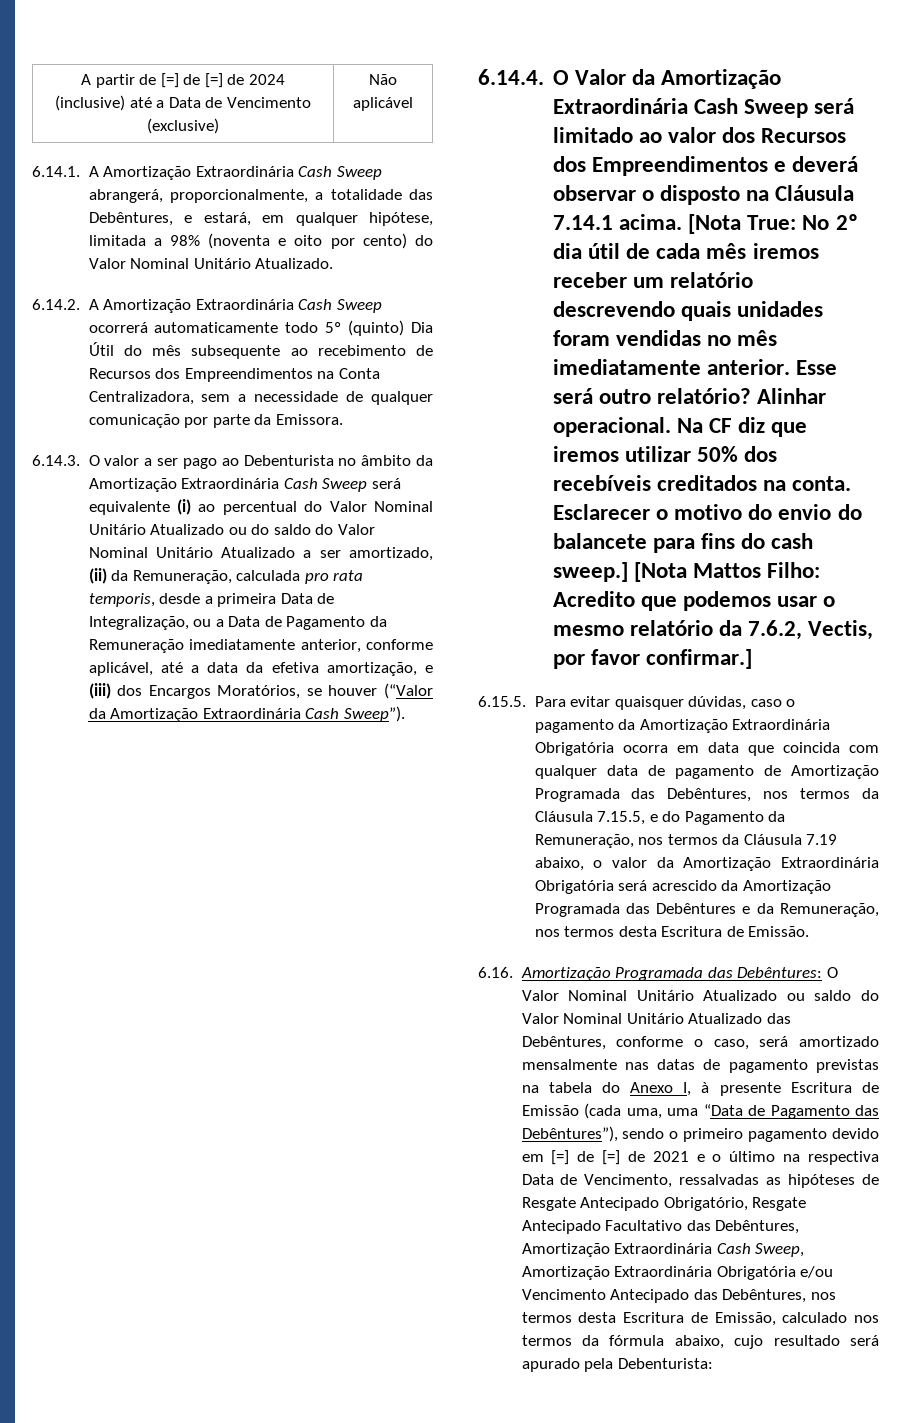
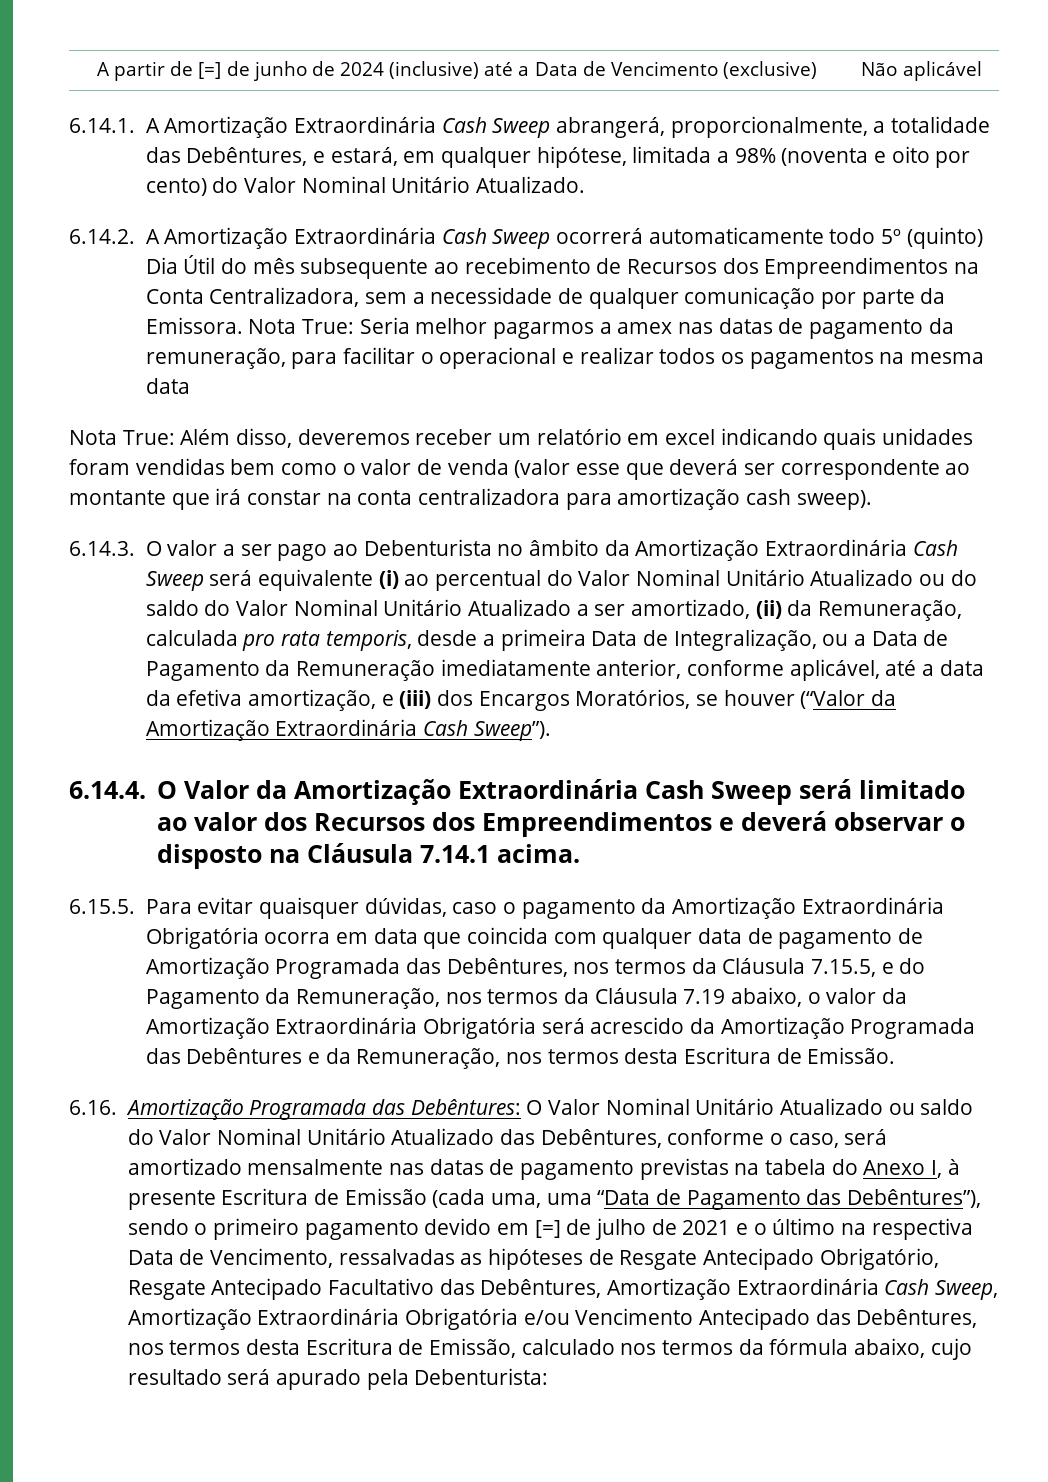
[204,73,223,88] [=] -> [252,61,307,81] junho
(343, 419) none -> [248,317,954,339] [145,347,984,369] [145,378,190,394] [69,428,974,450] [69,458,971,480] [69,488,872,510] Nota True: Seria melhor pagarmos a amex nas datas de pagamento da remuneração, para facilitar o operacional e realizar todos os pagamentos na mesma data // Nota True: Além disso, deveremos receber um relatório em excel indicando quais unidades foram vendidas bem como o valor de venda (valor esse que deverá ser correspondente ao montante que irá constar na conta centralizadora para amortização cash sweep).
[687,214,858,234] [552,243,819,259] [552,272,753,288] [552,301,823,321] [552,330,778,346] [552,359,837,375] [552,388,827,404] [552,417,808,437] [552,446,778,462] [552,475,852,491] [552,504,862,520] [552,533,814,553] [552,562,821,582] [552,591,836,611] [552,620,874,640] [552,649,752,669] [Nota True: No 2º dia útil de cada mês iremos receber um relatório descrevendo quais unidades foram vendidas no mês imediatamente anterior. Esse será outro relatório? Alinhar operacional. Na CF diz que iremos utilizar 50% dos recebíveis creditados na conta. Esclarecer o motivo do envio do balancete para fins do cash sweep.] [Nota Mattos Filho: Acredito que podemos usar o mesmo relatório da 7.6.2, Vectis, por favor confirmar.] -> (580, 853) none
[602,1150,621,1165] [=] -> [594,1218,646,1240] julho

